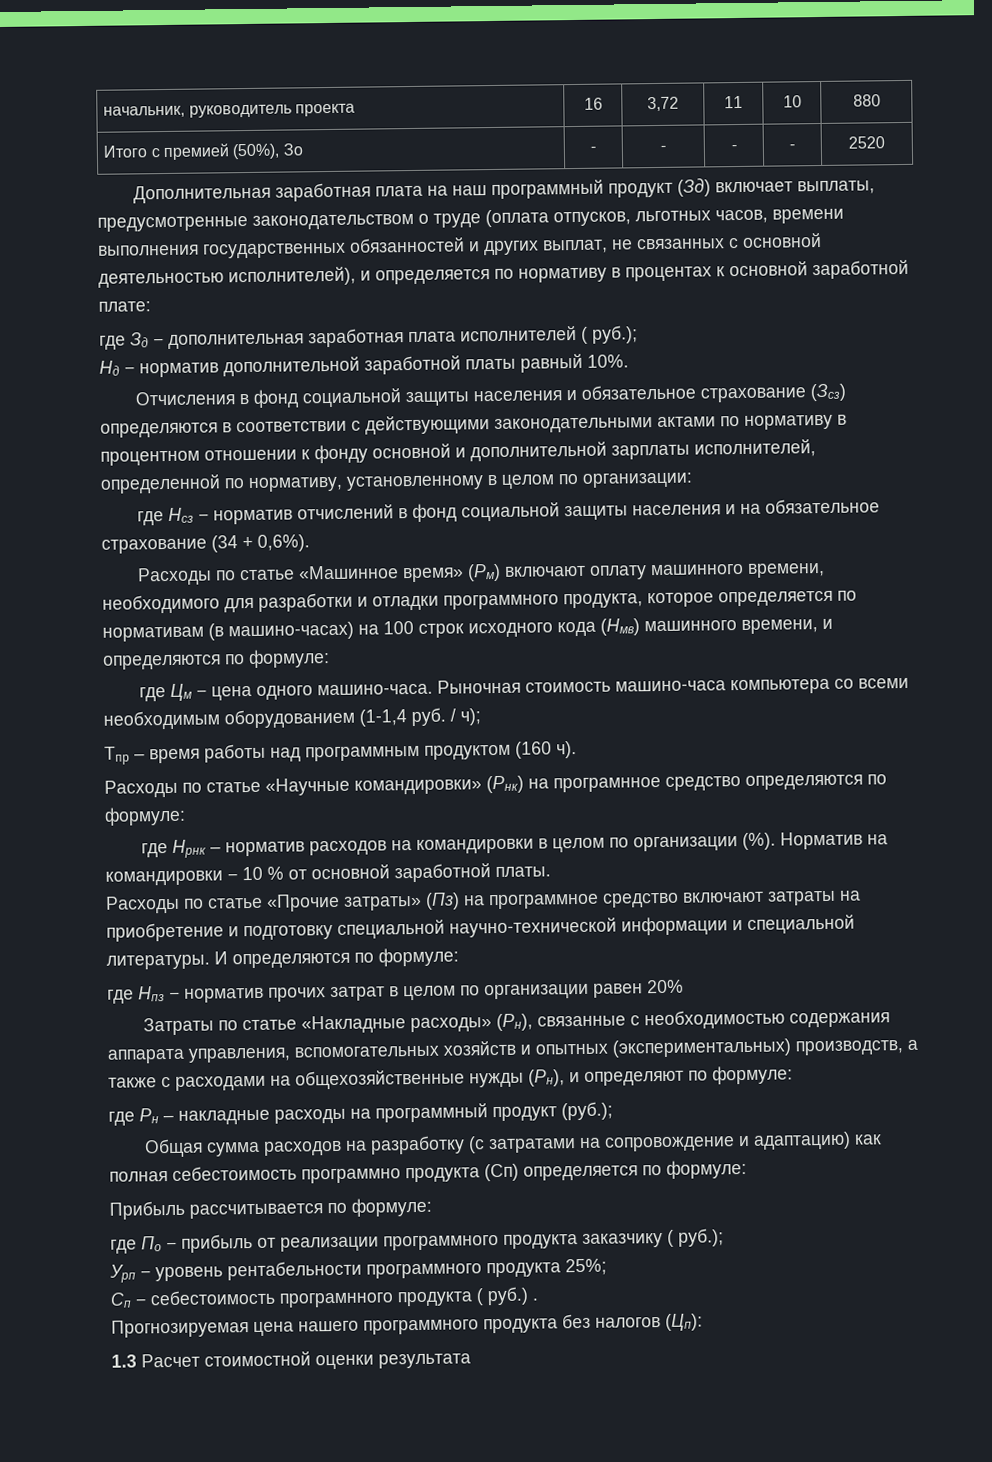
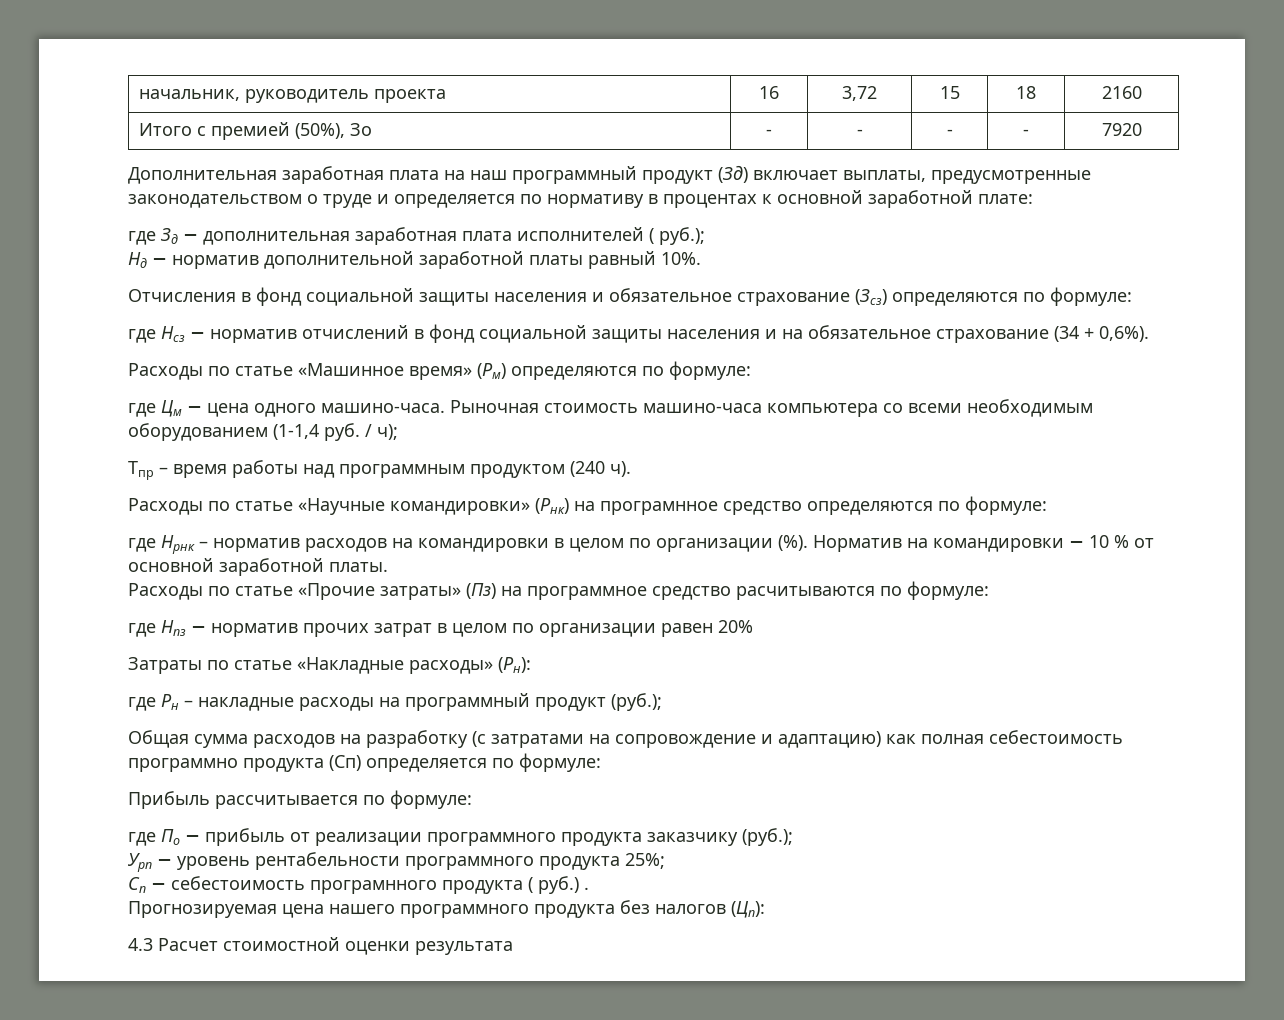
[724,95,743,109] [782,95,802,108] [852,94,881,107] 11 | 10 | 880 -> [939,86,960,99] [1016,86,1036,99] [1101,86,1142,99] 15 | 18 | 2160
[848,136,885,149] 2520 -> [1101,123,1142,136] 7920
[485,208,844,228] [98,232,822,259] [98,266,356,288] (оплата отпусков, льготных часов, времени выполнения государственных обязанностей и других выплат, не связанных с основной деятельностью исполнителей), -> (372, 201) none
[222,414,847,435] [100,439,816,466] [100,472,693,494] в соответствии с действующими законодательными актами по нормативу в процентном отношении к фонду основной и дополнительной зарплаты исполнителей, определенной по нормативу, установленному в целом по организации: -> [1023,287,1132,306] по формуле:
[503,562,825,580] [102,590,857,614] [102,618,833,642] включают оплату машинного времени, необходимого для разработки и отладки программного продукта, которое определяется по нормативам (в машино-часах) на 100 строк исходного кода (Hмв) машинного времени, и -> (506, 371) none
[515,741,552,759] (160 -> [570,461,605,477] (240
[682,890,861,906] [106,914,855,942] [106,951,350,970] включают затраты на приобретение и подготовку специальной научно-технической информации и специальной литературы. И определяются -> [736,586,875,600] расчитываются
[495,1009,890,1032] [107,1038,918,1064] [108,1065,793,1091] (Рн), связанные с необходимостью содержания аппарата управления, вспомогательных хозяйств и опытных (экспериментальных) производств, а также с расходами на общехозяйственные нужды (Рн), и определяют по формуле: -> [498,657,531,673] (Рн):
[667,1228,724,1247] ( руб.); -> [742,828,793,846] (руб.);
[111,1354,137,1368] 1.3 -> [128,938,153,951] 4.3

